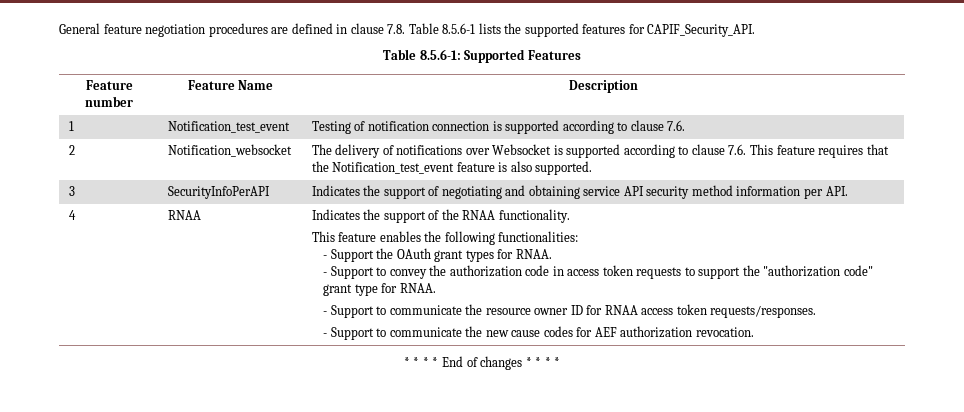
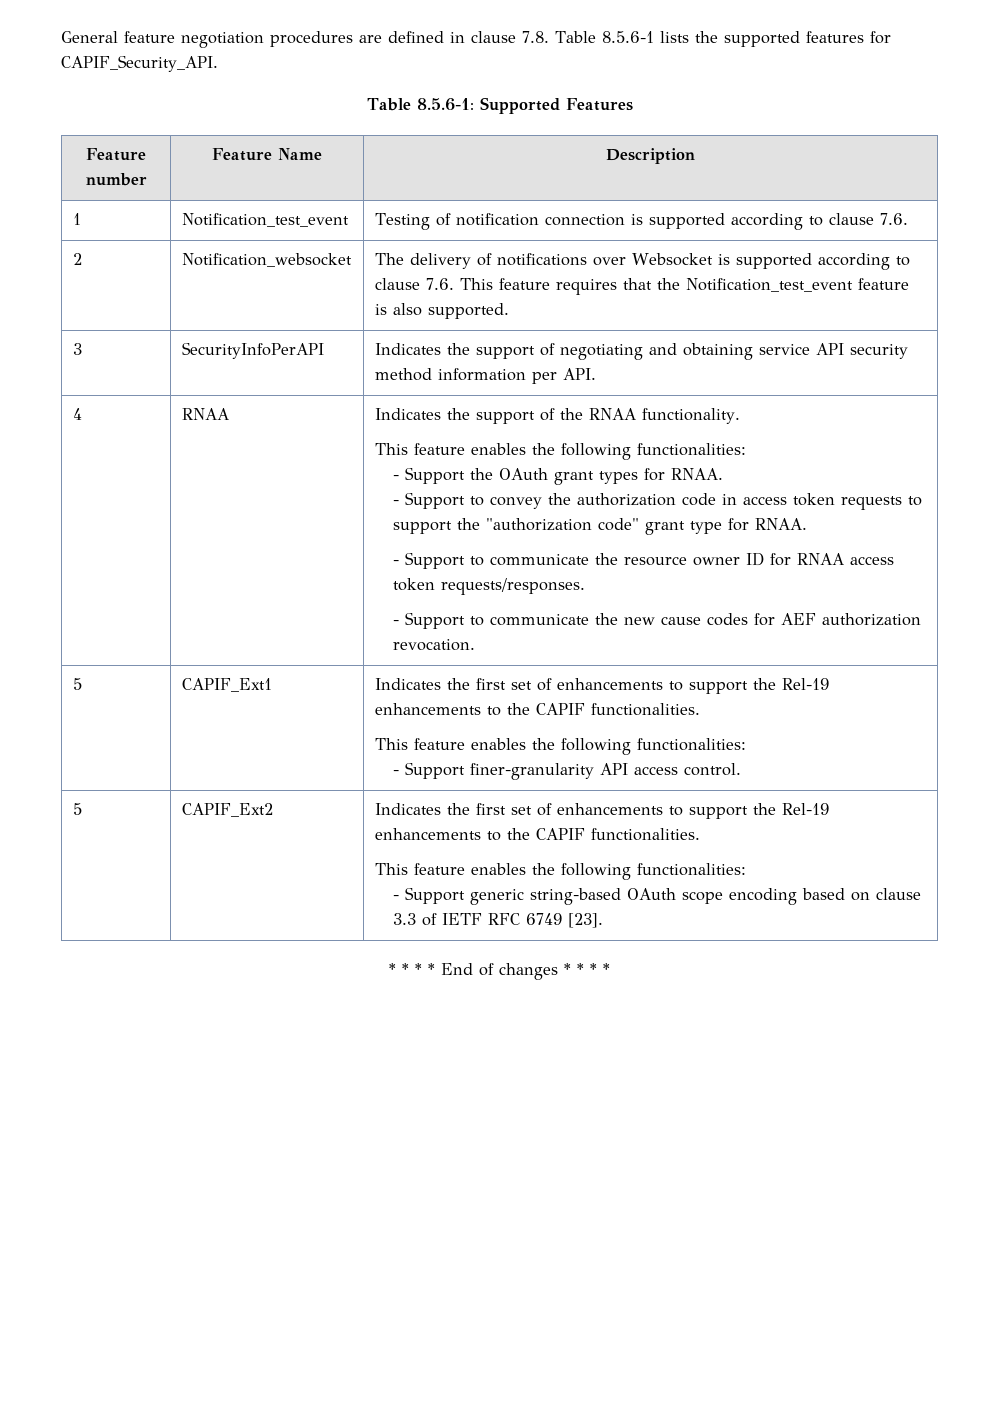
(754, 332) none -> [72,678,82,690] [181,678,272,692] [374,678,829,694] [374,703,700,716] [374,738,746,755] [392,762,741,780] [72,803,82,815] [181,803,273,817] [374,803,829,819] [374,828,700,841] [374,863,746,880] [392,887,921,905] [392,913,603,928] // 5 | CAPIF_Ext1 | Indicates the first set of enhancements to support the Rel-19 enhancements to the CAPIF functionalities. // This feature enables the following functionalities: // - Support finer-granularity API access control. // 5 | CAPIF_Ext2 | Indicates the first set of enhancements to support the Rel-19 enhancements to the CAPIF functionalities. // This feature enables the following functionalities: // - Support generic string-based OAuth scope encoding based on clause 3.3 of IETF RFC 6749 [23].

